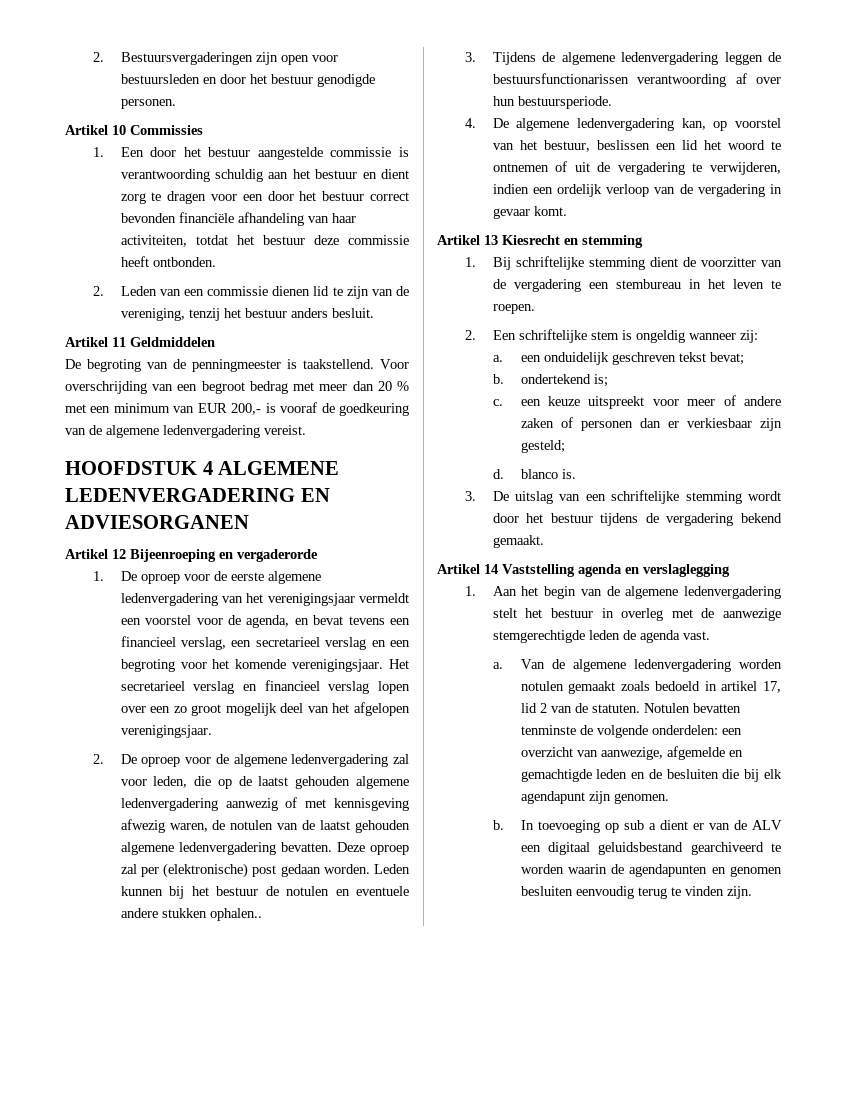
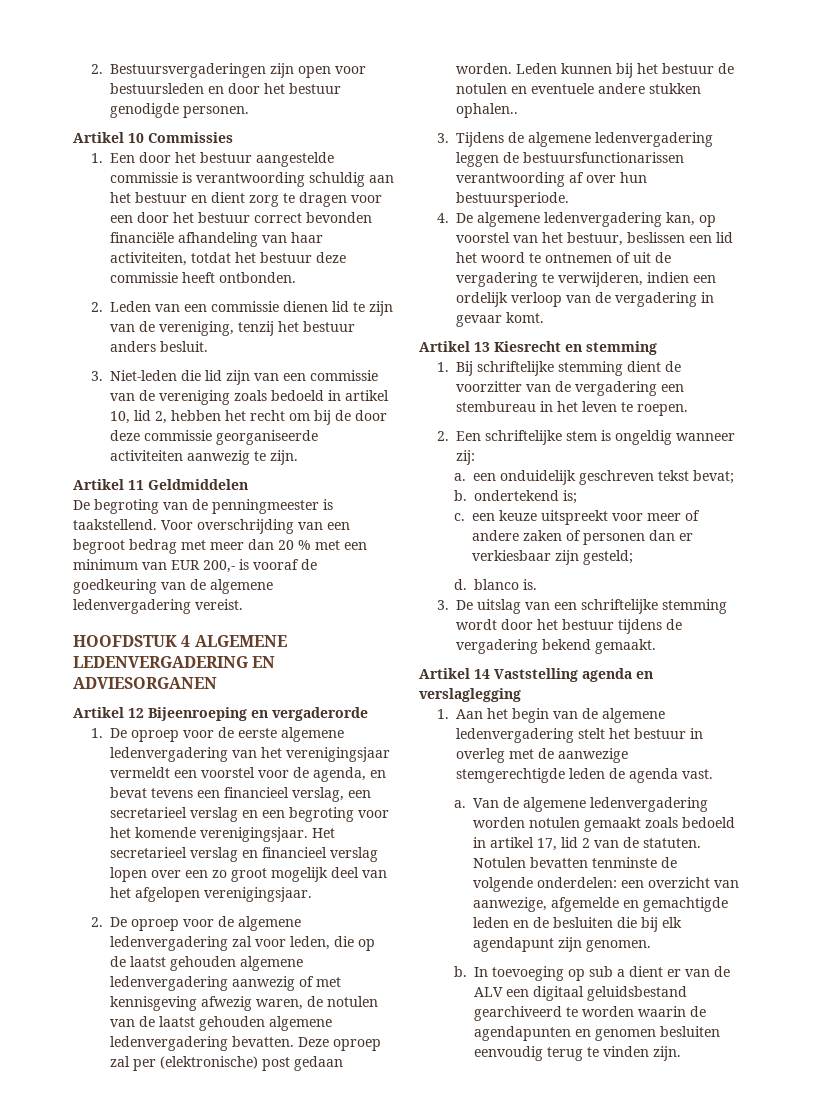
(374, 313) none -> [90,370,378,385] [109,390,389,405] [109,410,387,425] [109,430,318,445] [109,450,298,465] // 3. Niet-leden die lid zijn van een commissie van de vereniging zoals bedoeld in artikel 10, lid 2, hebben het recht om bij de door deze commissie georganiseerde activiteiten aanwezig te zijn.

